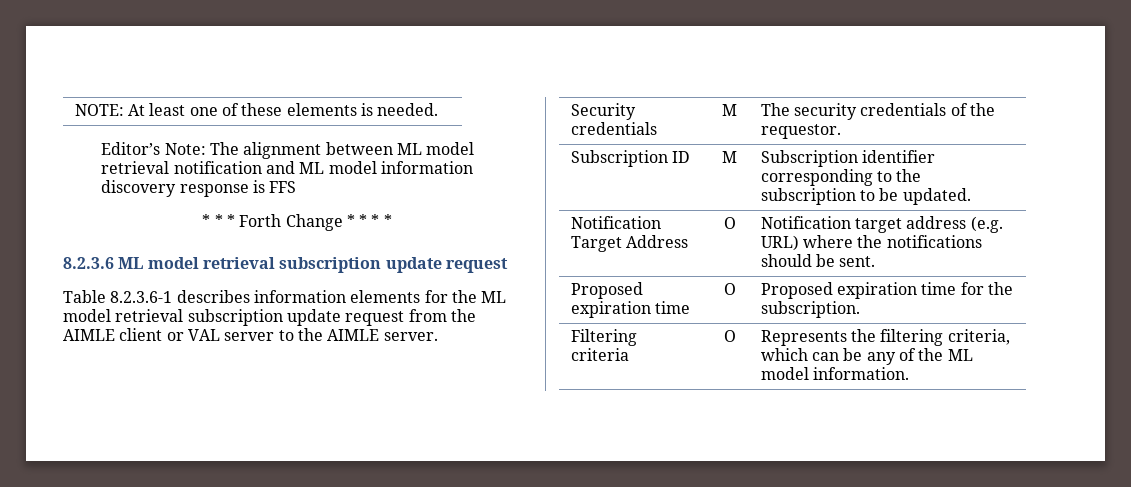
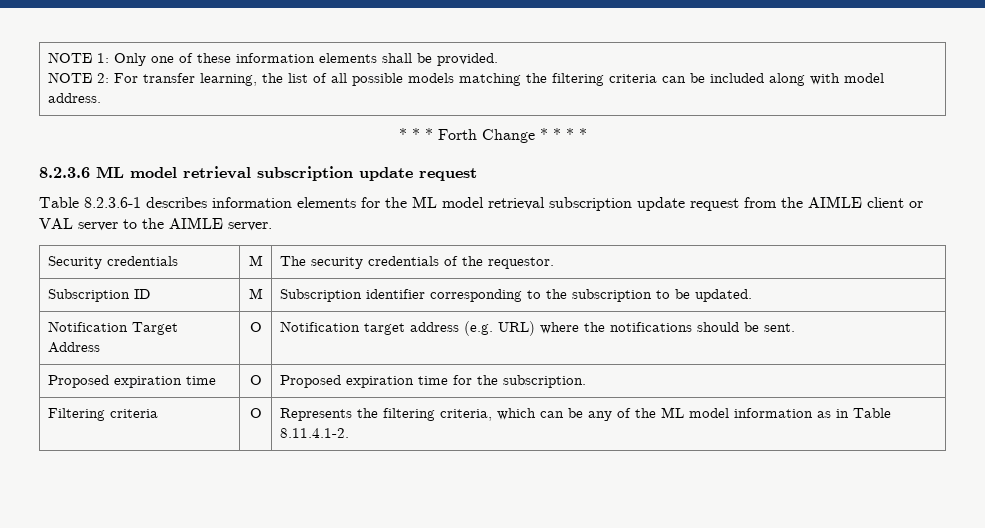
[74,103,439,116] [101,142,475,159] [101,161,474,174] [101,180,297,197] NOTE: At least one of these elements is needed. // Editor’s Note: The alignment between ML model retrieval notification and ML model information discovery response is FFS -> [47,52,498,66] [47,72,884,86] [47,93,101,103] NOTE 1: Only one of these information elements shall be provided. // NOTE 2: For transfer learning, the list of all possible models matching the filtering criteria can be included along with model address.
[812,367,909,380] information. -> [733,408,891,418] [279,428,349,438] information as in Table 8.11.4.1-2.

